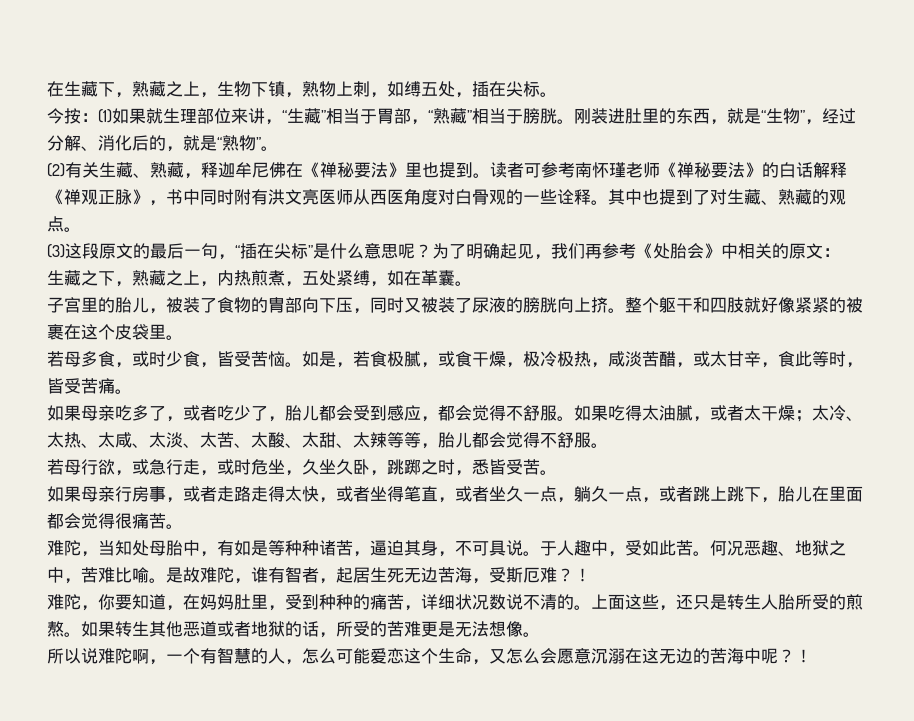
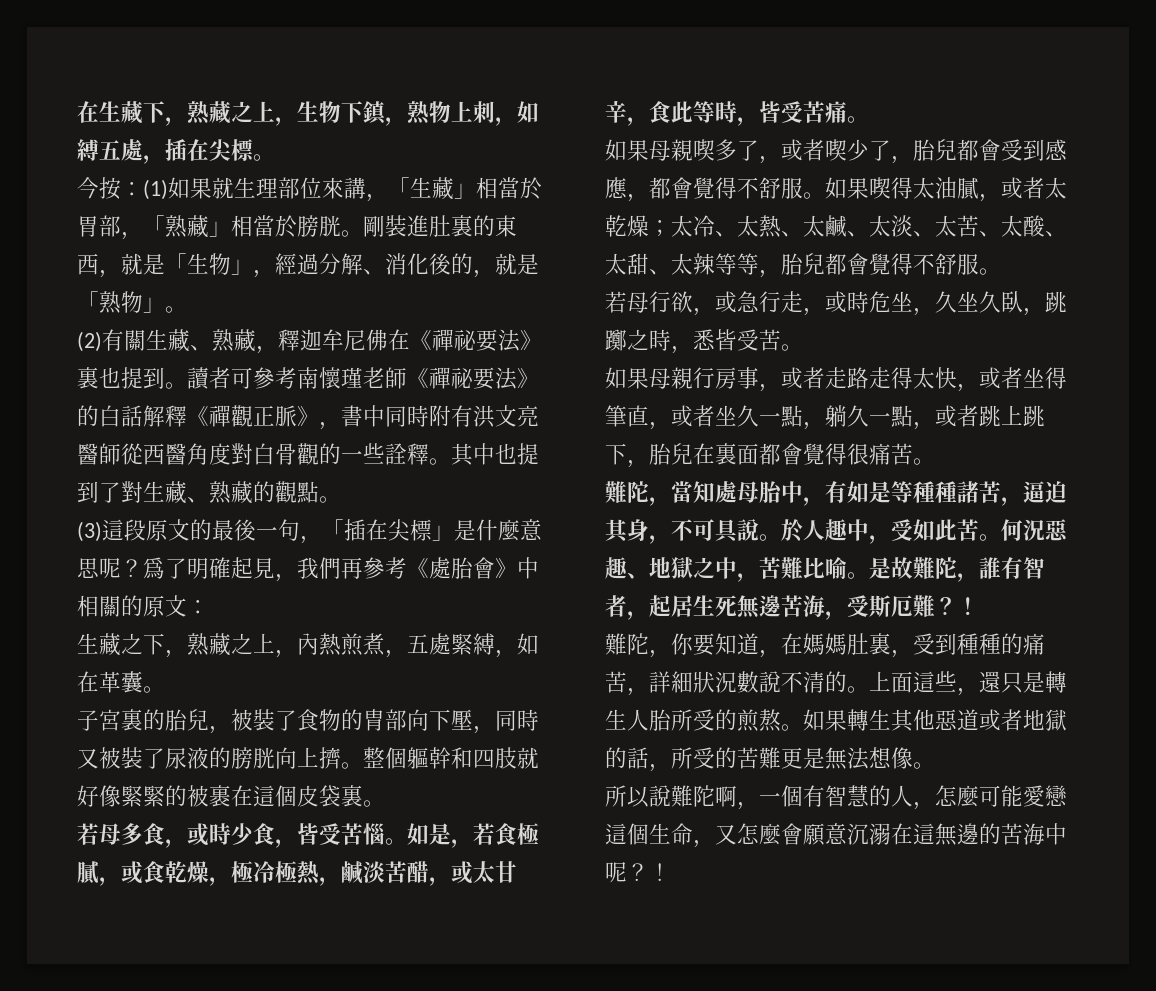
[268,81,285,97] 镇 -> [363,101,386,124] 鎮
[404,81,455,97] 缚五处 -> [77,139,143,161] 縛五處
[523,81,540,97] 标 -> [231,139,254,161] 標
[231,108,856,125] 来讲，“生藏”相当于胃部，“熟藏”相当于膀胱。刚装进肚里的东西，就是“生物”，经过 -> [322,177,542,202] [77,215,517,240] [77,253,319,278] 來講，「生藏」相當於胃部，「熟藏」相當於膀胱。剛裝進肚裏的東西，就是「生物」，經過
[132,135,149,151] 后 -> [429,253,451,275] 後
[217,135,261,151] “熟物” -> [77,291,165,314] 「熟物」
[82,162,99,178] 关 -> [124,330,146,351] 關
[201,162,218,178] 释 -> [278,329,300,351] 釋
[320,162,847,178] [47,188,591,206] 禅秘要法》里也提到。读者可参考南怀瑾老师《禅秘要法》的白话解释《禅观正脉》，书中同时附有洪文亮医师从西医角度对白骨观的一些诠释 -> [432,329,542,352] [77,367,539,390] [77,405,539,430] [77,443,429,465] 禪祕要法》裏也提到。讀者可參考南懷瑾老師《禪祕要法》的白話解釋《禪觀正脈》，書中同時附有洪文亮醫師從西醫角度對白骨觀的一些詮釋
[710,189,727,205] 对 -> [121,481,143,503] 對
[829,189,846,205] [47,216,64,232] 观点 -> [275,481,319,503] 觀點
[65,243,82,259] 这 -> [102,519,124,541] 這
[167,243,772,260] 后一句，“插在尖标”是什么意思呢？为了明确起见，我们再参考《处胎会》中相关 -> [234,519,542,544] [77,557,539,582] [77,595,121,617] 後一句，「插在尖標」是什麼意思呢？爲了明確起見，我們再參考《處胎會》中相關
[217,270,251,286] 内热 -> [297,633,341,656] 內熱
[319,270,370,286] 处紧缚 -> [429,633,495,655] 處緊縛
[64,297,200,314] 宫里的胎儿，被装 -> [99,709,275,734] 宮裏的胎兒，被裝
[336,297,455,314] 压，同时又被装 -> [451,709,539,734] [77,747,143,769] 壓，同時又被裝
[591,297,693,313] 挤。整个躯干 -> [319,747,451,769] 擠。整個軀幹
[795,297,829,313] 紧紧 -> [121,785,165,807] 緊緊
[81,324,166,340] 这个皮袋里 -> [253,785,363,807] 這個皮袋裏
[149,351,166,367] 时 -> [209,823,231,845] 時
[268,351,285,367] 恼 -> [363,823,386,845] 惱
[387,351,625,368] 极腻，或食干燥，极冷极热，咸 -> [517,823,539,845] [77,861,363,886] 極膩，或食乾燥，極冷極熱，鹹
[829,351,846,367] 时 -> [715,101,737,123] 時
[98,405,132,421] 亲吃 -> [671,139,715,161] 親喫
[217,405,234,421] 吃 -> [825,139,847,161] 喫
[302,405,489,422] 儿都会受到感应，都会觉 -> [935,139,1067,161] [605,177,715,202] 兒都會受到感應，都會覺
[608,405,693,421] 吃得太油腻 -> [869,177,979,200] 喫得太油膩
[761,406,778,421] 干 -> [605,215,627,237] 乾
[64,432,132,448] 热、太咸 -> [759,215,847,238] 熱、太鹹
[455,432,523,448] 儿都会觉 -> [803,253,891,275] 兒都會覺
[234,459,251,475] 时 -> [847,291,869,313] 時
[353,459,455,476] 卧，跳踯之时 -> [1001,291,1067,316] [605,329,671,351] 臥，跳躑之時
[98,486,115,502] 亲 -> [671,367,693,389] 親
[404,486,421,502] 笔 -> [605,405,627,427] 筆
[540,486,557,502] 点 -> [781,405,803,427] 點
[625,486,642,502] 点 -> [891,405,913,427] 點
[795,486,863,502] [47,513,98,529] 儿在里面都会觉 -> [671,443,825,465] 兒在裏面都會覺
[47,540,149,557] 难陀，当知处 -> [605,481,737,506] 難陀，當知處
[285,540,336,556] 种种诸 -> [913,481,979,503] 種種諸
[506,540,557,556] 说。于 -> [737,519,803,542] 說。於
[727,540,829,556] 况恶趣、地狱 -> [1023,519,1068,541] [605,557,694,579] 況惡趣、地獄
[98,567,115,583] 难 -> [781,557,803,579] 難
[200,567,268,584] 难陀，谁 -> [913,557,1001,582] 難陀，誰
[404,567,438,583] 无边 -> [737,595,781,619] 無邊
[540,567,557,583] 难 -> [913,595,935,617] 難
[47,594,64,610] 难 -> [605,633,627,655] 難
[200,594,744,611] 妈妈肚里，受到种种的痛苦，详细状况数说不清的。上面这些，还只是转 -> [803,633,1045,658] [605,671,1067,696] 媽媽肚裏，受到種種的痛苦，詳細狀況數說不清的。上面這些，還只是轉
[115,621,200,637] 转生其他恶 -> [847,709,957,732] 轉生其他惡
[268,621,319,637] 狱的话 -> [1045,709,1067,731] [605,747,649,769] 獄的話
[404,621,472,637] 难更是无 -> [759,747,847,770] 難更是無
[81,648,115,664] 说难 -> [649,785,693,807] 說難
[183,648,200,664] 个 -> [781,785,803,807] 個
[319,648,438,664] 么可能爱恋这个 -> [957,785,1067,808] [605,823,649,845] 麼可能愛戀這個
[523,648,574,664] 么会愿 -> [759,823,825,846] 麼會願
[642,648,693,664] 这无边 -> [913,823,979,846] 這無邊

